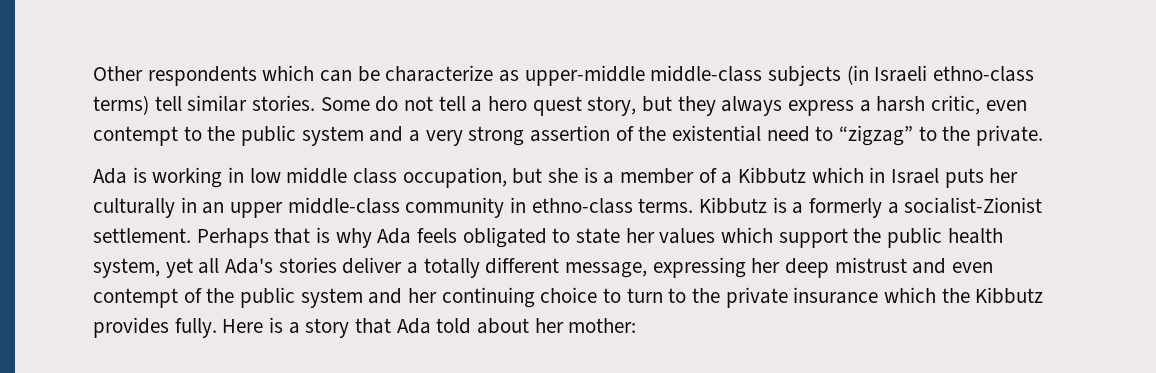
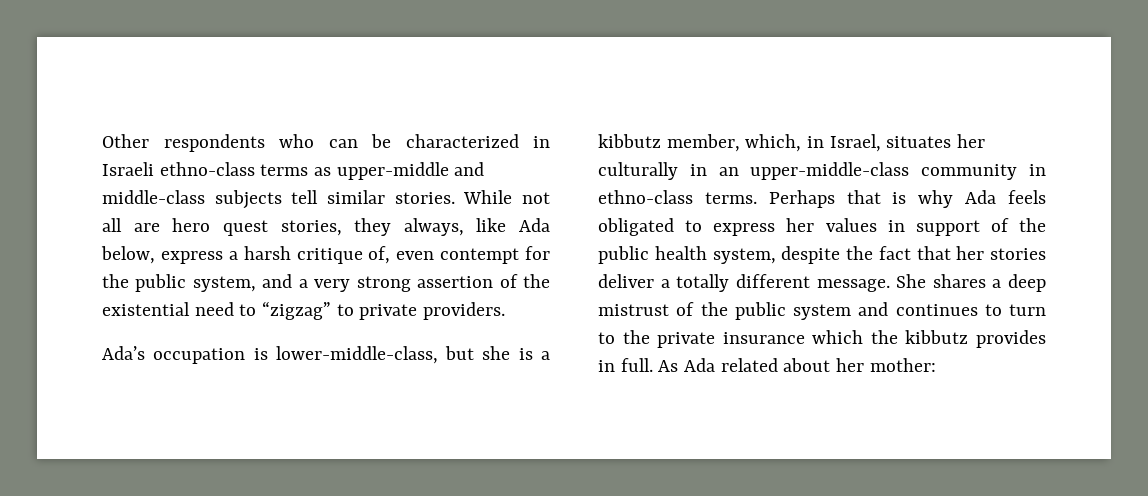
[262,65,315,81] which -> [279,134,314,148] who
[385,65,494,82] characterize -> [405,134,550,148] [102,162,309,176] characterized in Israeli ethno-class terms
(645, 75) none -> [454,162,485,176] and
[846,65,1035,85] [93,95,783,116] (in Israeli ethno-class terms) tell similar stories. Some do not tell a hero quest story, but they always -> [291,190,550,204] [102,218,550,236] [101,246,155,264] tell similar stories. While not all are hero quest stories, they always, like Ada below,
[931,95,1027,115] [93,125,364,146] critic, even contempt to the public system -> [296,246,550,264] [102,274,256,292] critique of, even contempt for the public system,
[942,125,1044,146] [93,167,984,188] the private. // Ada is working in low middle class occupation, but she is a member of a Kibbutz which in Israel puts -> [359,302,506,320] [102,346,550,364] [598,134,952,152] private providers. // Ada’s occupation is lower-middle-class, but she is a kibbutz member, which, in Israel, situates
[230,197,400,218] upper middle-class -> [750,162,910,180] upper-middle-class
[699,197,1043,218] [93,228,191,243] Kibbutz is a formerly a socialist-Zionist settlement. -> (757, 198) none
[576,228,621,244] state -> [713,223,776,236] express
[721,227,848,248] which support -> [887,218,1009,236] in support of
[165,258,274,278] yet all Ada's -> [781,246,985,264] despite the fact that her
[565,257,994,278] [93,288,178,308] message, expressing her deep mistrust and even contempt -> [816,274,1046,292] [598,304,669,316] message. She shares a deep mistrust
[408,287,598,308] her continuing choice -> [895,304,978,316] continues
[975,287,1044,304] [93,317,472,338] Kibbutz provides fully. Here is a story that Ada told -> [905,330,1046,348] [598,358,778,372] kibbutz provides in full. As Ada related

